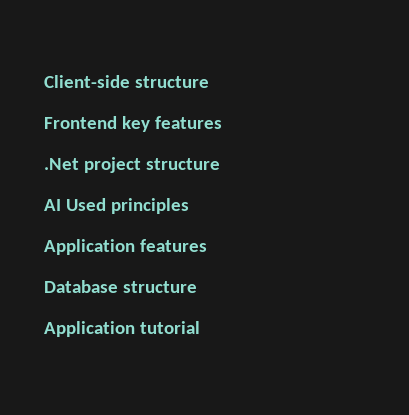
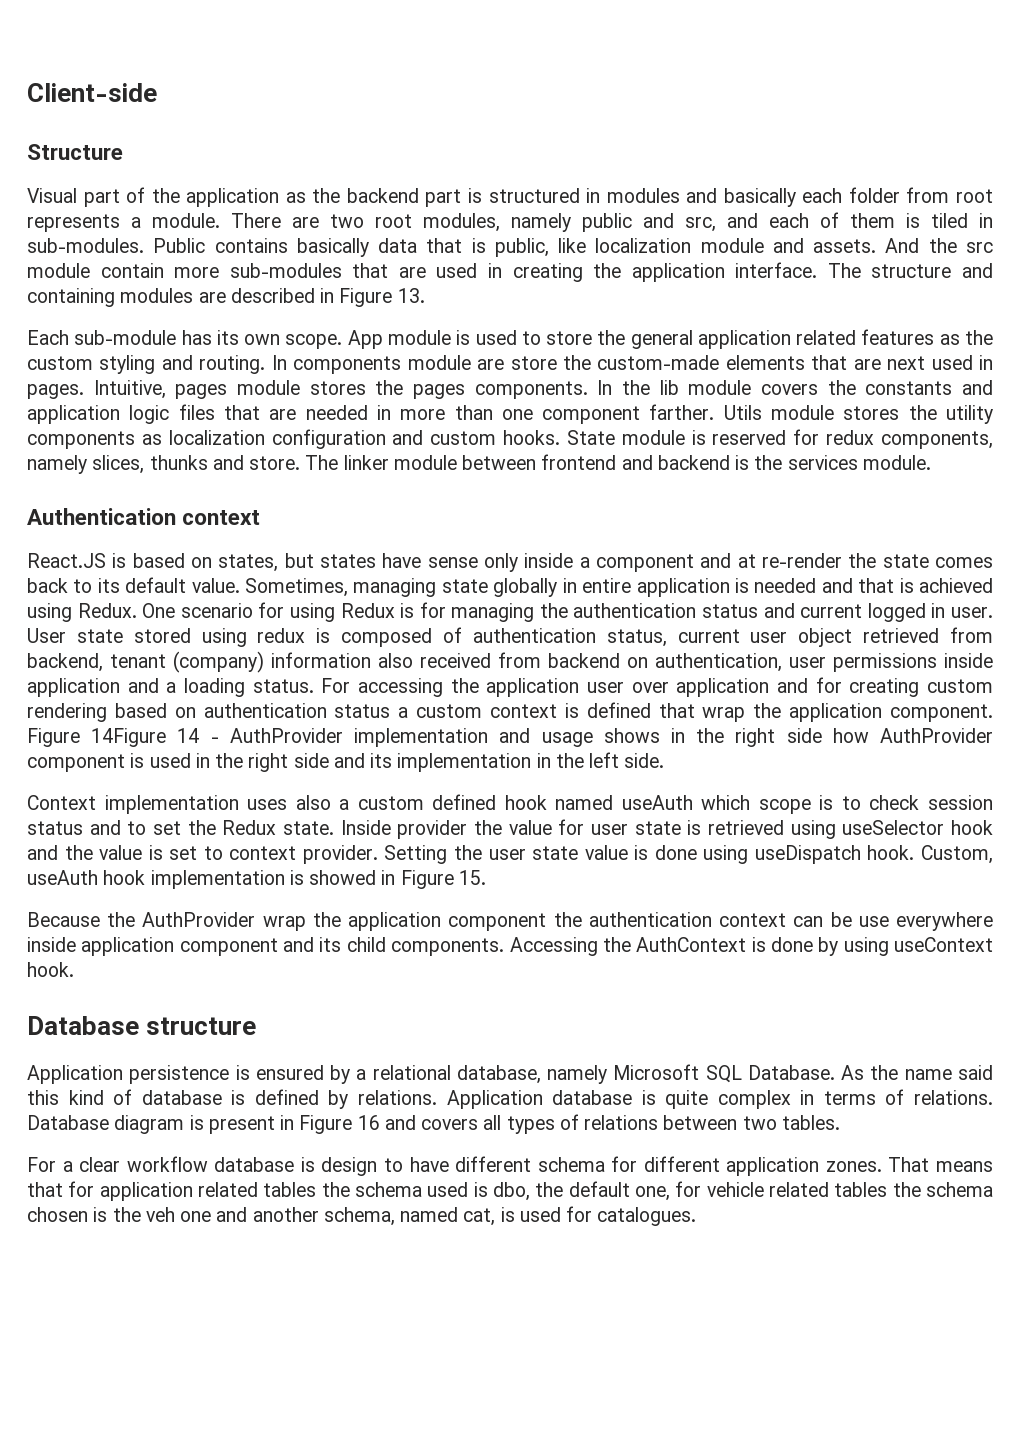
[135,76,210,88] [44,116,223,132] [44,157,221,173] [44,198,190,214] [44,239,208,255] [44,280,198,293] [44,321,201,337] structure // Frontend key features // .Net project structure // AI Used principles // Application features // Database structure // Application tutorial -> [27,144,123,160] [27,187,993,207] [27,212,993,232] [27,238,993,257] [27,262,993,282] [27,288,425,307] [27,329,994,349] [27,355,993,374] [27,380,993,399] [27,404,993,424] [27,429,993,449] [27,454,931,474] [27,508,261,525] [27,553,994,572] [27,577,993,597] [27,602,994,622] [27,627,994,647] [27,651,993,673] [27,677,993,697] [27,702,994,722] [27,728,993,747] [27,752,665,772] [27,794,993,814] [27,819,993,839] [27,845,993,864] [27,870,486,889] [27,912,994,931] [27,937,994,956] [27,962,74,977] [27,1016,257,1035] [27,1064,993,1084] [27,1089,993,1109] [27,1114,840,1134] [27,1156,993,1176] [27,1181,994,1201] [27,1206,697,1226] // Structure // Visual part of the application as the backend part is structured in modules and basically each folder from root represents a module. There are two root modules, namely public and src, and each of them is tiled in sub-modules. Public contains basically data that is public, like localization module and assets. And the src module contain more sub-modules that are used in creating the application interface. The structure and containing modules are described in Figure 13. // Each sub-module has its own scope. App module is used to store the general application related features as the custom styling and routing. In components module are store the custom-made elements that are next used in pages. Intuitive, pages module stores the pages components. In the lib module covers the constants and application logic files that are needed in more than one component farther. Utils module stores the utility components as localization configuration and custom hooks. State module is reserved for redux components, namely slices, thunks and store. The linker module between frontend and backend is the services module. // Authentication context // React.JS is based on states, but states have sense only inside a component and at re-render the state comes back to its default value. Sometimes, managing state globally in entire application is needed and that is achieved using Redux. One scenario for using Redux is for managing the authentication status and current logged in user. User state stored using redux is composed of authentication status, current user object retrieved from backend, tenant (company) information also received from backend on authentication, user permissions inside application and a loading status. For accessing the application user over application and for creating custom rendering based on authentication status a custom context is defined that wrap the application component. Figure 14Figure 14 - AuthProvider implementation and usage shows in the right side how AuthProvider component is used in the right side and its implementation in the left side. // Context implementation uses also a custom defined hook named useAuth which scope is to check session status and to set the Redux state. Inside provider the value for user state is retrieved using useSelector hook and the value is set to context provider. Setting the user state value is done using useDispatch hook. Custom, useAuth hook implementation is showed in Figure 15. // Because the AuthProvider wrap the application component the authentication context can be use everywhere inside application component and its child components. Accessing the AuthContext is done by using useContext hook. // Database structure // Application persistence is ensured by a relational database, namely Microsoft SQL Database. As the name said this kind of database is defined by relations. Application database is quite complex in terms of relations. Database diagram is present in Figure 16 and covers all types of relations between two tables. // For a clear workflow database is design to have different schema for different application zones. That means that for application related tables the schema used is dbo, the default one, for vehicle related tables the schema chosen is the veh one and another schema, named cat, is used for catalogues.

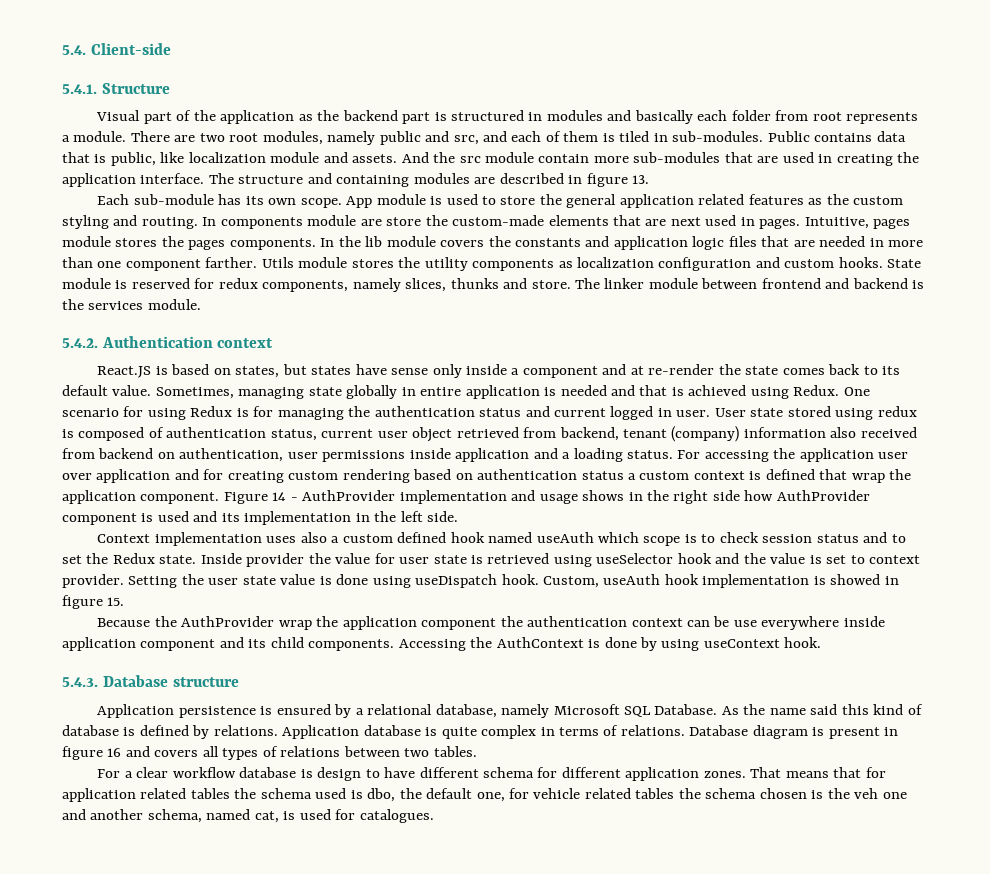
(27, 92) none -> [62,45,86,55] 5.4.
(157, 92) none -> [62,84,97,94] 5.4.1.
[296,238,369,257] basically -> (873, 137) none
[339,288,393,307] Figure -> [586,173,628,187] figure
(931, 462) none -> [62,338,98,348] 5.4.2.
[91,728,167,747] 14Figure -> (268, 498) none
[195,753,329,772] in the right side -> (189, 516) none
[400,870,454,889] Figure -> [62,595,103,609] figure
(74, 969) none -> [62,677,98,687] 5.4.3.
[299,1115,353,1134] Figure -> [62,746,103,760] figure

